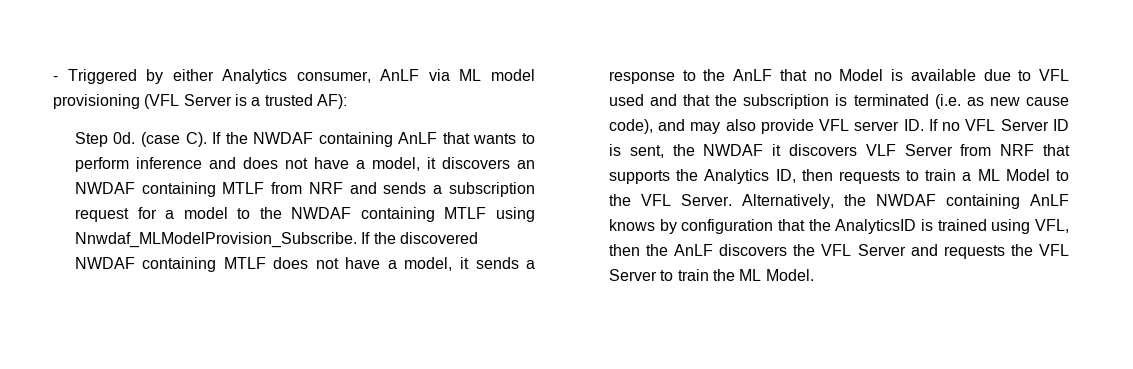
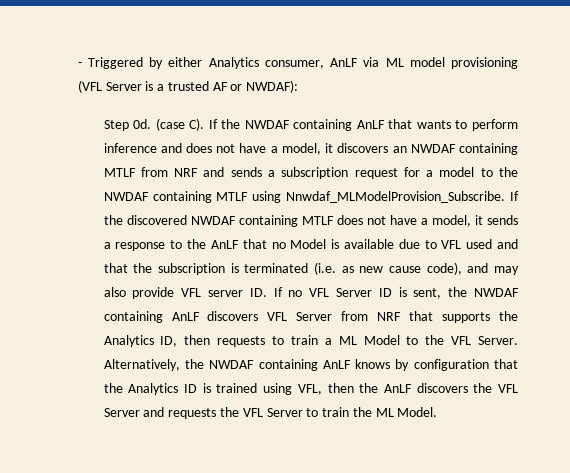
[316,94,347,109] AF): -> [212,80,299,93] AF or NWDAF):
[772,144,896,156] it discovers VLF -> [103,311,288,323] containing AnLF discovers VFL
[835,219,917,234] AnalyticsID -> [128,383,198,395] Analytics ID

